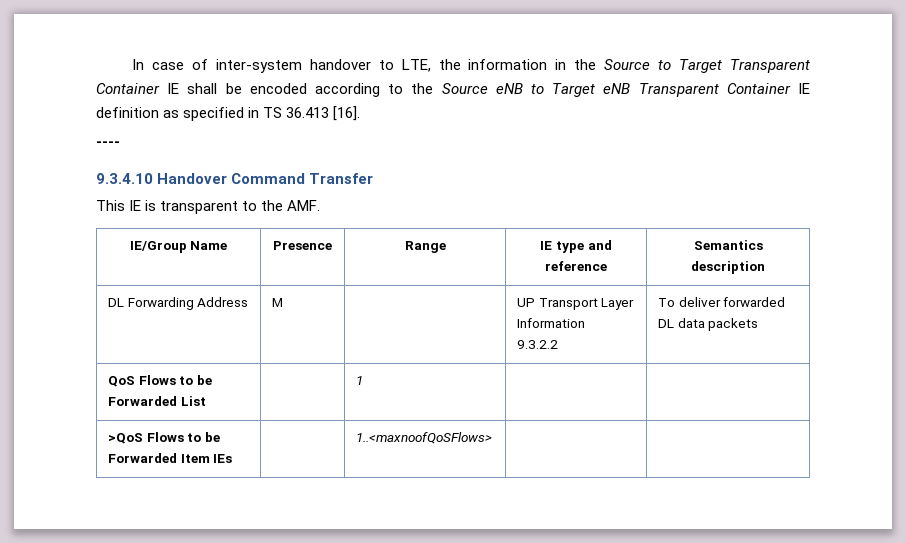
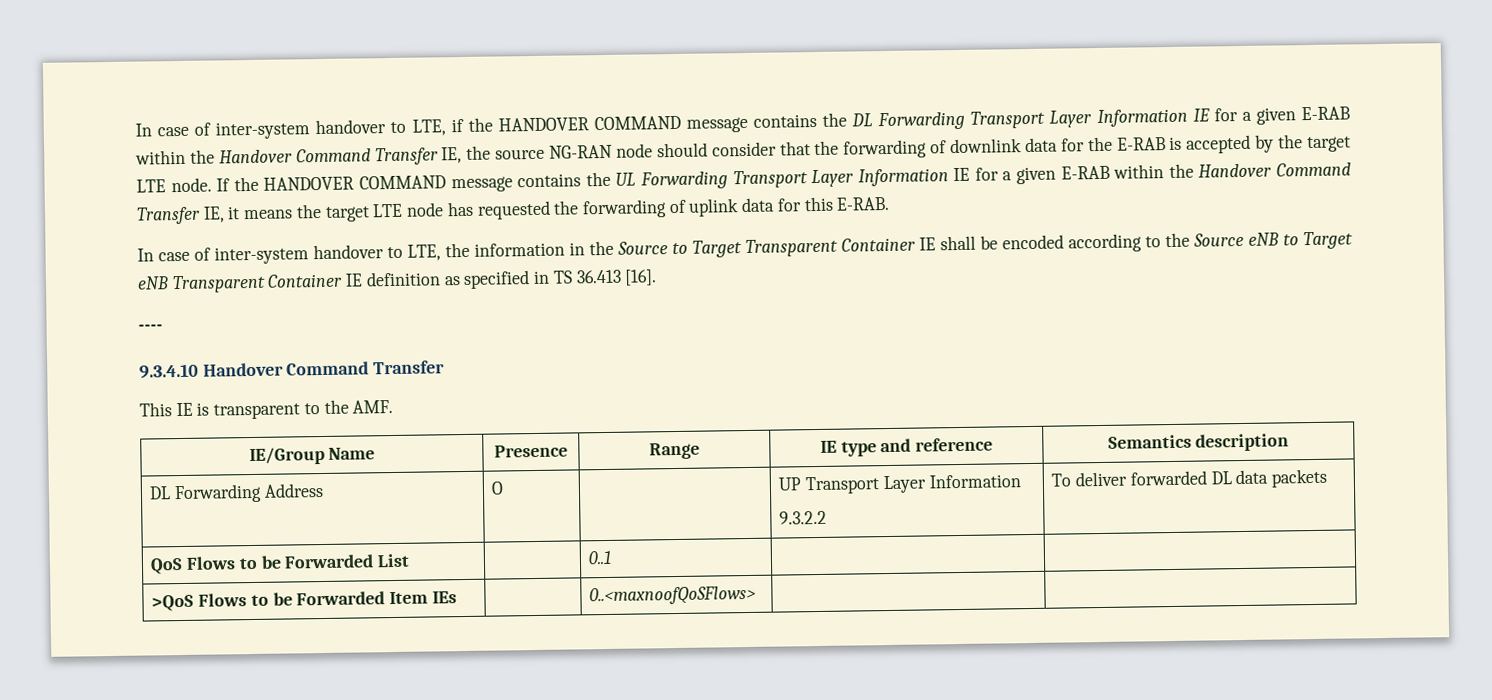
[132,59,431,73] In case of inter-system handover to LTE, -> [135,106,1351,140] [135,134,1352,166] [136,162,1351,193] [136,196,891,225] [137,244,441,265] In case of inter-system handover to LTE, if the HANDOVER COMMAND message contains the DL Forwarding Transport Layer Information IE for a given E-RAB within the Handover Command Transfer IE, the source NG-RAN node should consider that the forwarding of downlink data for the E-RAB is accepted by the target LTE node. If the HANDOVER COMMAND message contains the UL Forwarding Transport Layer Information IE for a given E-RAB within the Handover Command Transfer IE, it means the target LTE node has requested the forwarding of uplink data for this E-RAB. // In case of inter-system handover to LTE,
[271,298,283,307] M -> [491,481,505,495] O
[355,376,363,385] 1 -> [588,550,613,565] 0..1
[355,432,492,444] 1..<maxnoofQoSFlows> -> [589,585,757,606] 0..<maxnoofQoSFlows>

